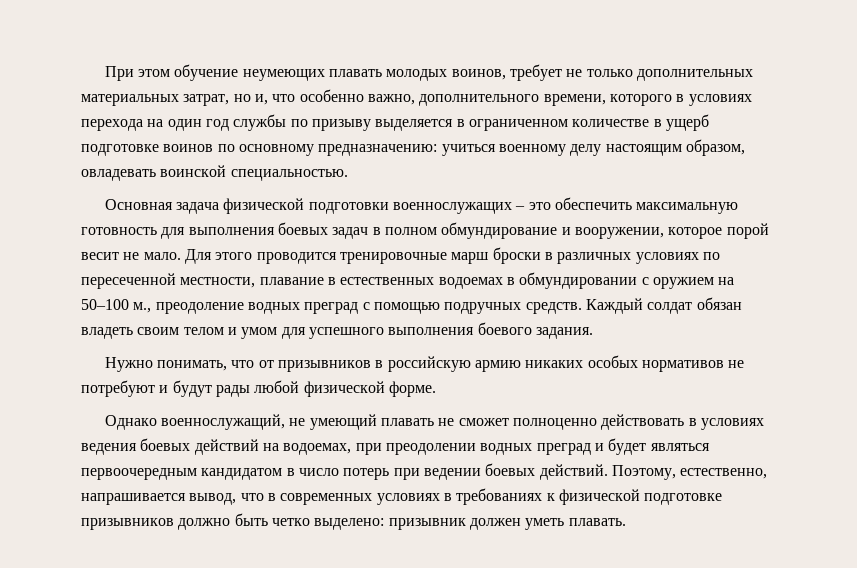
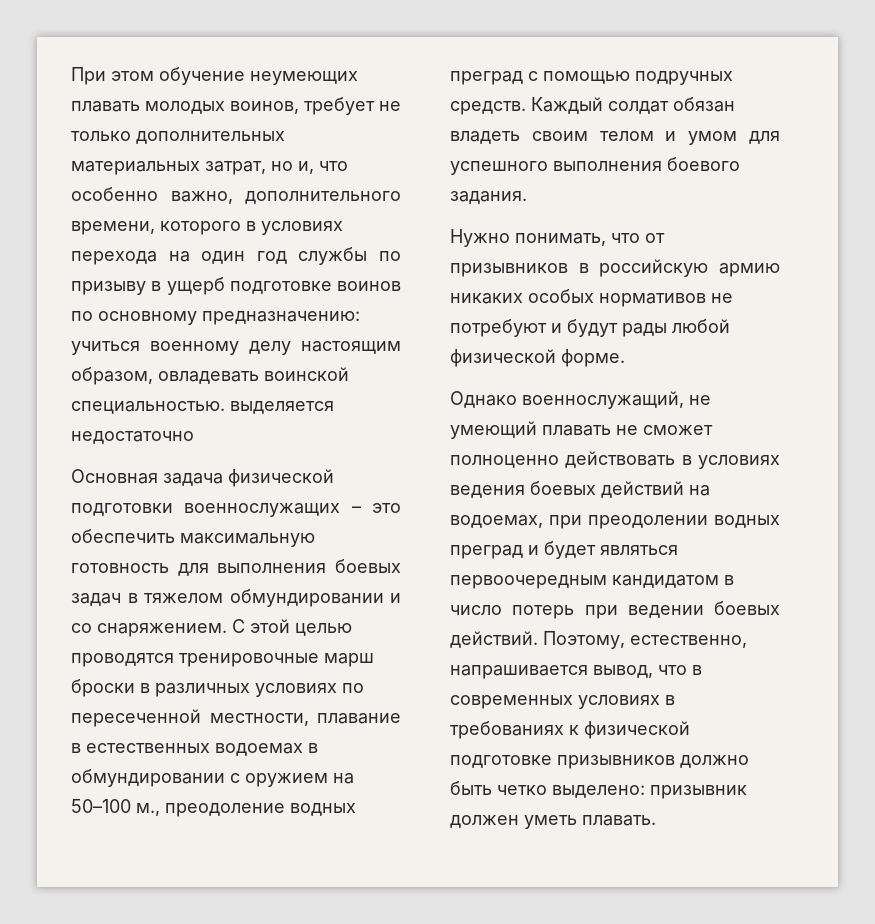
[375,119,650,131] выделяется в ограниченном количестве -> (146, 288) none
(348, 175) none -> [230,401,334,414] [71,431,194,444] выделяется недостаточно
[384,222,769,239] [81,249,337,264] полном обмундирование и вооружении, которое порой весит не мало. Для этого проводится -> [144,589,401,607] [71,619,352,637] [71,653,174,667] тяжелом обмундировании и со снаряжением. С этой целью проводятся

